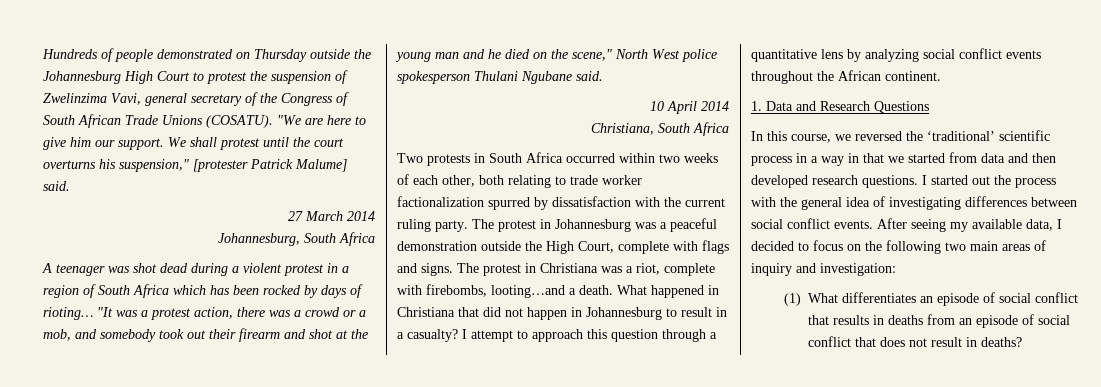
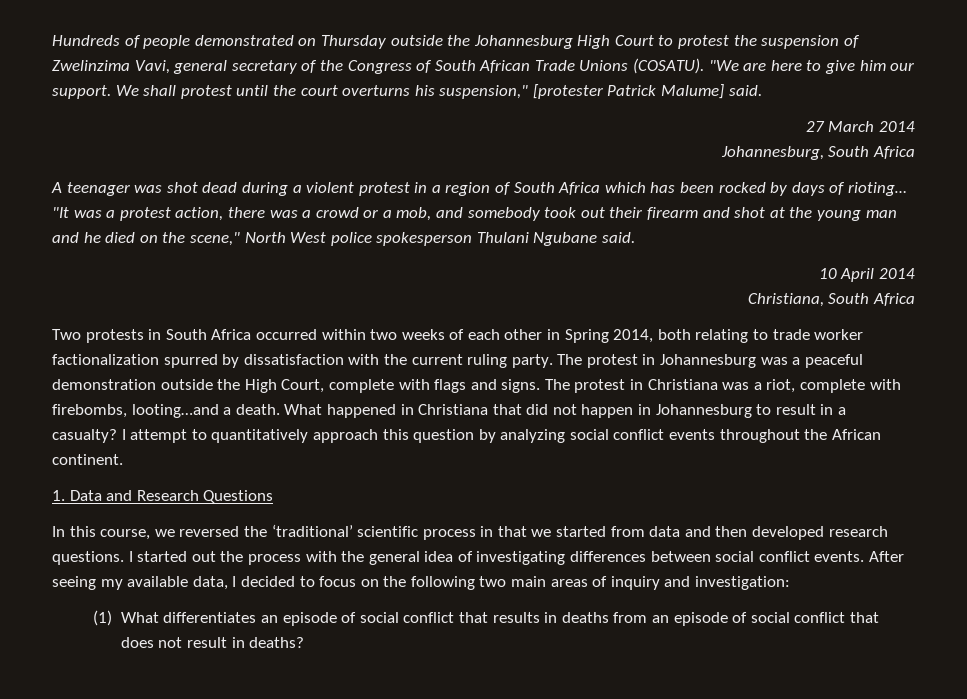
[442,175,475,187] other, -> [504,329,654,343] other in Spring 2014,
(528, 334) none -> [211,429,309,443] quantitatively
[662,329,717,342] [751,49,843,62] through a quantitative lens -> (475, 436) none
[811,153,859,166] a way in -> (494, 531) none

